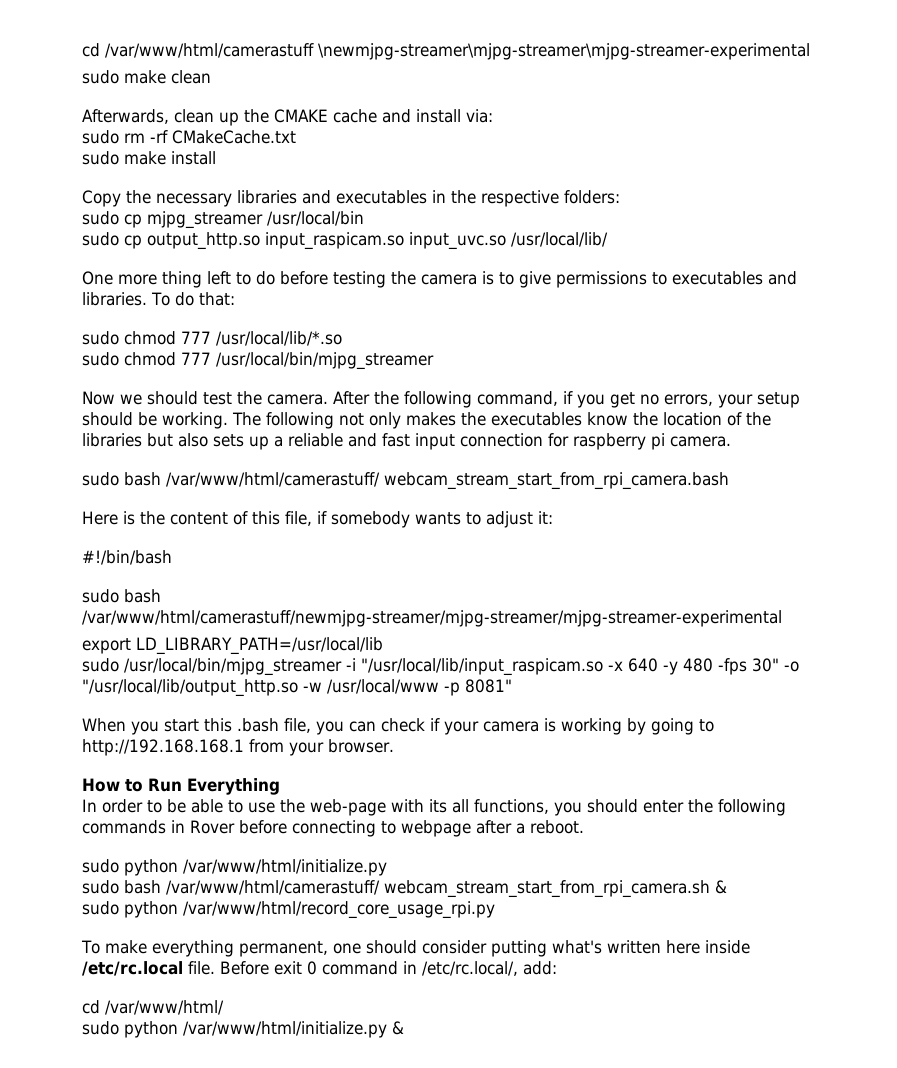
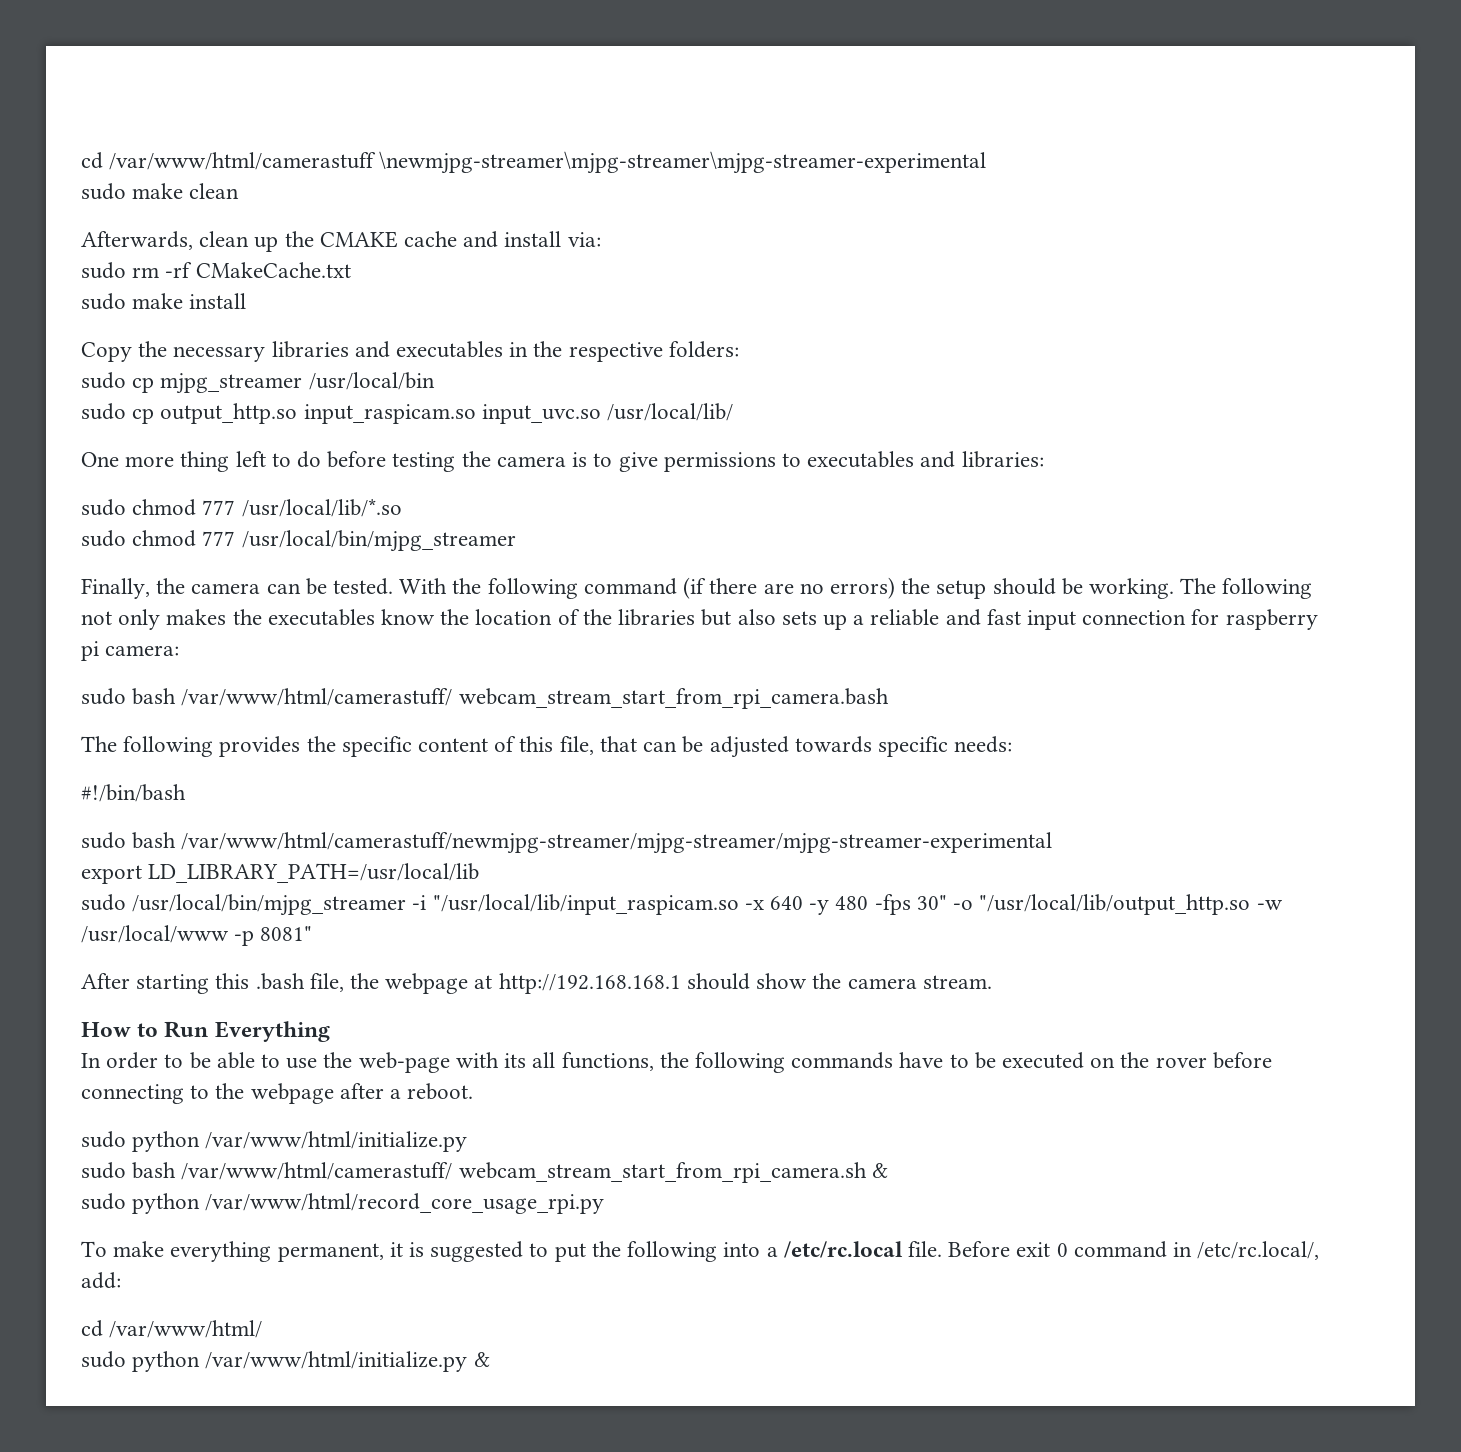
[82,292,235,306] libraries. To do that: -> [961,451,1044,468] libraries:
[82,391,753,408] Now we should test the camera. After the following command, if you get no errors, your -> [81,577,931,599] Finally, the camera can be tested. With the following command (if there are no errors) the
[670,436,731,447] camera. -> [105,645,180,656] camera:
[82,511,553,528] Here is the content of this file, if somebody wants to adjust it: -> [81,736,1013,758] The following provides the specific content of this file, that can be adjusted towards specific needs:
[82,718,714,735] [82,739,394,756] When you start this .bash file, you can check if your camera is working by going to http://192.168.168.1 from your browser. -> [81,973,992,994] After starting this .bash file, the webpage at http://192.168.168.1 should show the camera stream.
[554,799,786,816] [82,820,235,834] you should enter the following commands in Rover -> [659,1052,1207,1073] the following commands have to be executed on the rover
(396, 827) none -> [215,1083,245,1099] the
[332,940,750,957] one should consider putting what's written here inside -> [389,1241,778,1262] it is suggested to put the following into a

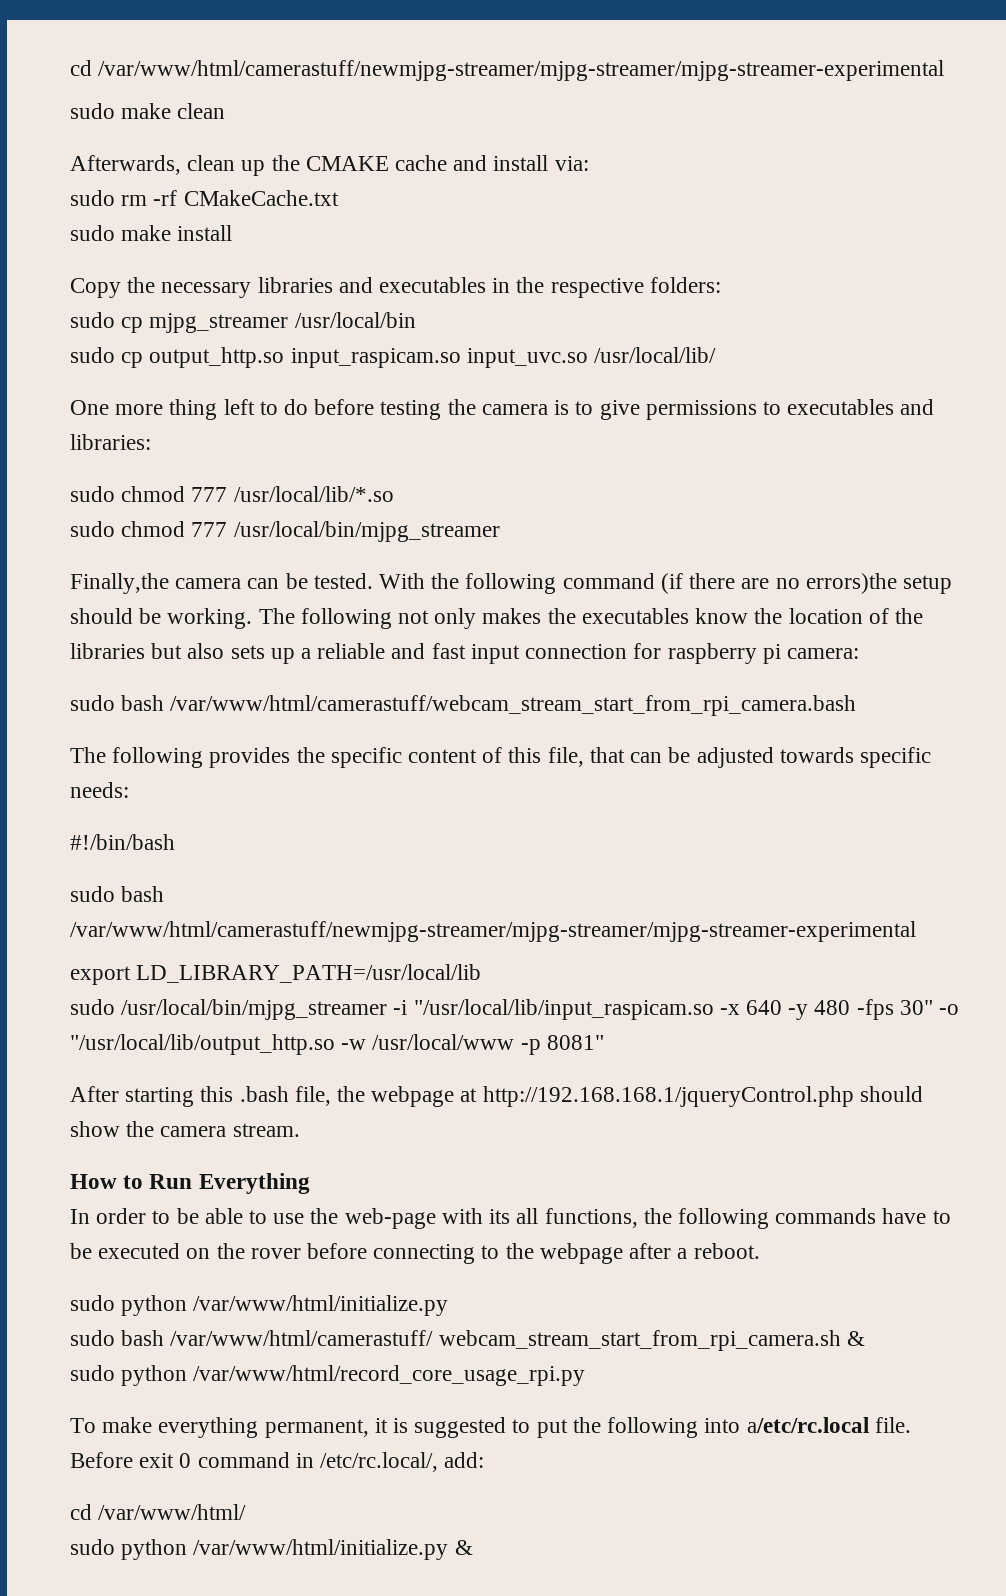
[81,151,987,174] cd /var/www/html/camerastuff \newmjpg-streamer\mjpg-streamer\mjpg-streamer-experimental -> [70,60,945,81] cd /var/www/html/camerastuff/newmjpg-streamer/mjpg-streamer/mjpg-streamer-experimental
[81,578,186,599] Finally, the -> [70,573,169,594] Finally,the
[829,577,931,599] errors) the -> [805,573,897,594] errors)the
[181,688,889,709] /var/www/html/camerastuff/ webcam_stream_start_from_rpi_camera.bash -> [170,695,857,716] /var/www/html/camerastuff/webcam_stream_start_from_rpi_camera.bash
[498,973,681,994] http://192.168.168.1 -> [482,1086,854,1107] http://192.168.168.1/jqueryControl.php
[766,1241,903,1258] a /etc/rc.local -> [746,1417,869,1433] a/etc/rc.local

